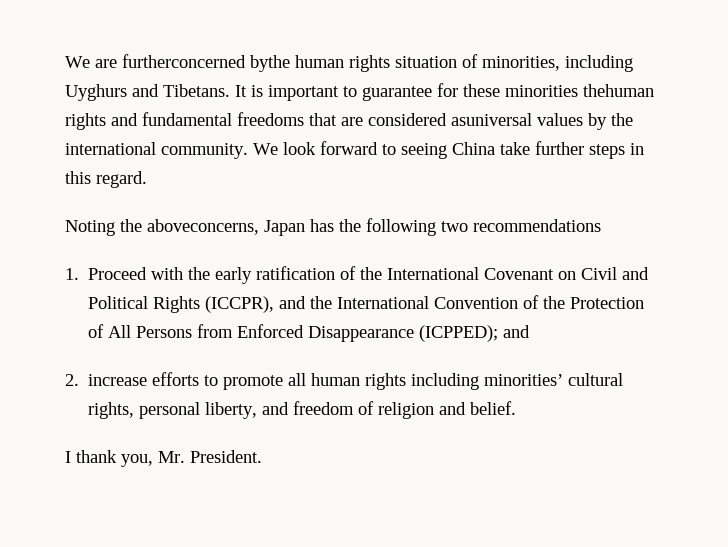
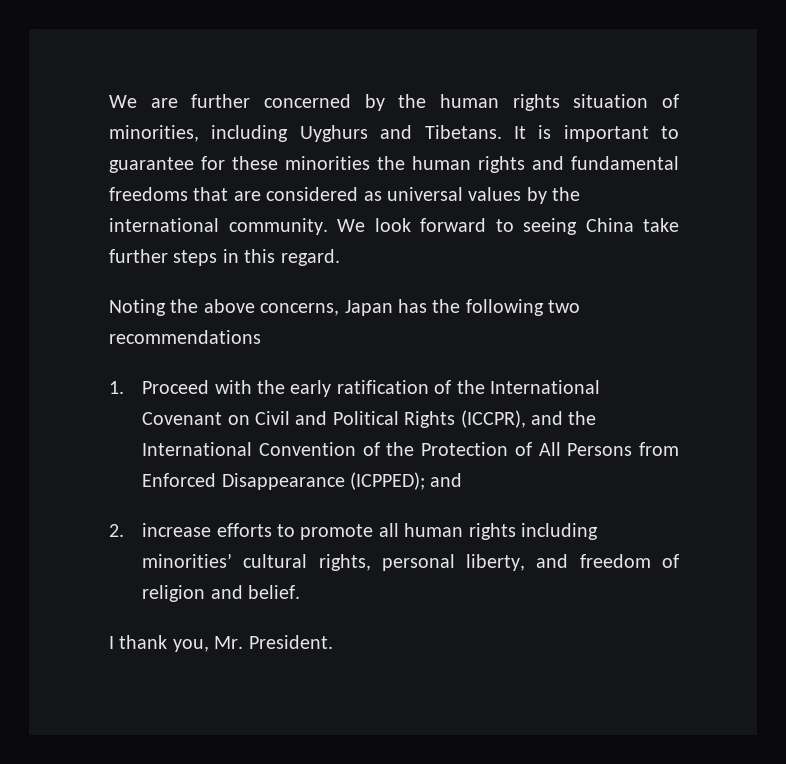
[122,54,290,72] furtherconcerned bythe -> [191,94,427,111] further concerned by the
[583,84,654,97] thehuman -> [377,156,471,170] the human
[451,113,532,126] asuniversal -> [363,187,463,201] as universal
[147,219,259,235] aboveconcerns, -> [203,299,340,316] above concerns,

